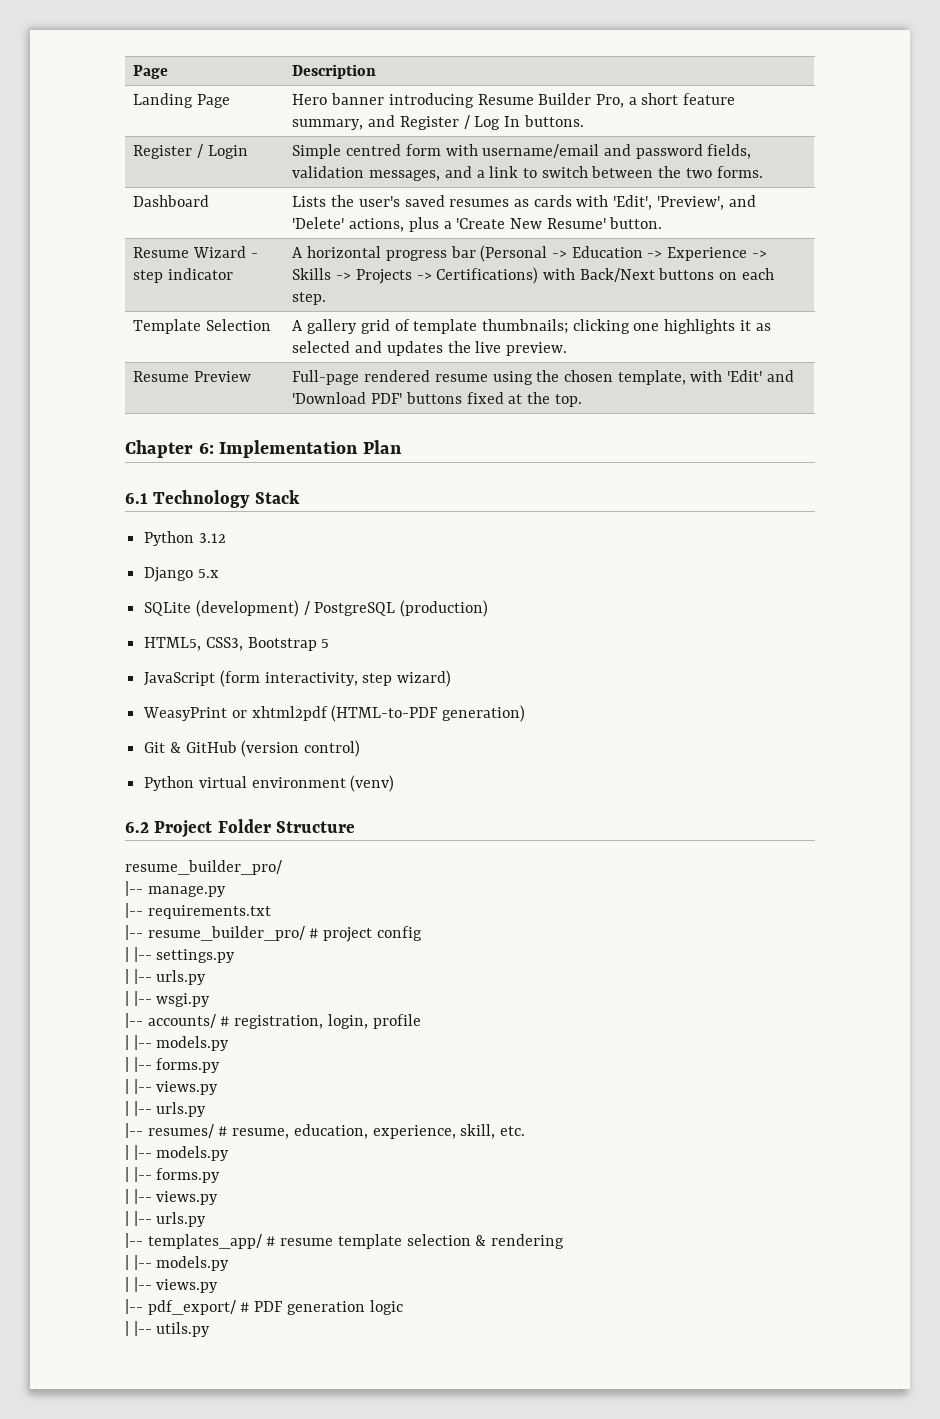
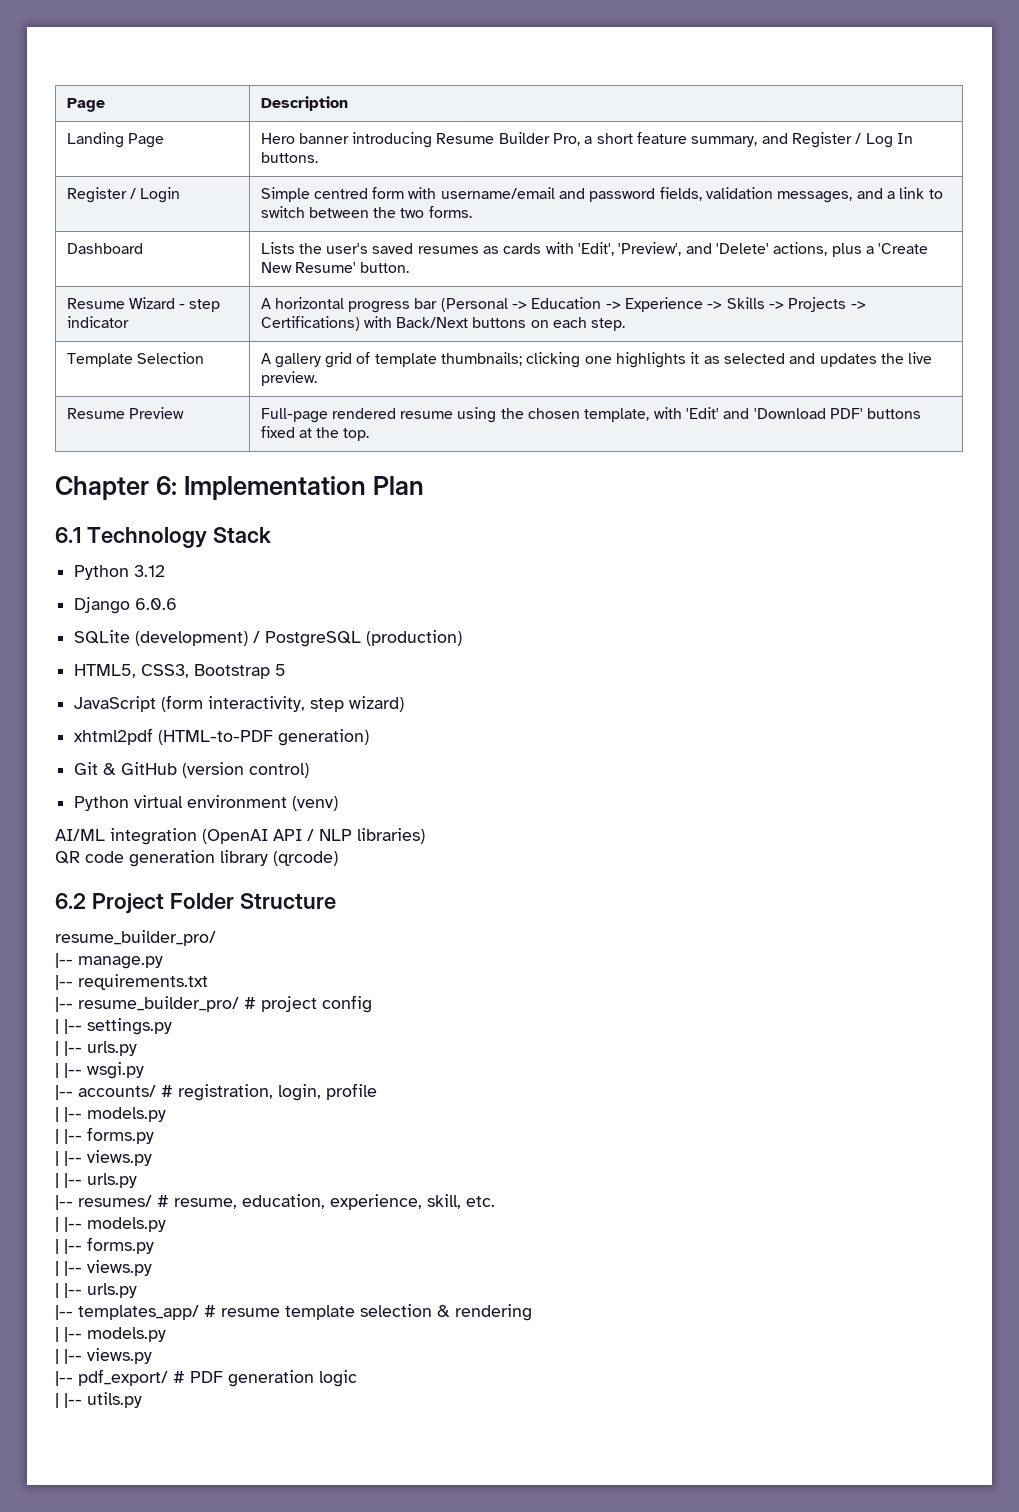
[197,569,219,578] 5.x -> [135,598,178,610] 6.0.6
[143,707,247,721] WeasyPrint or -> (405, 704) none
(395, 783) none -> [55,828,425,845] [55,850,338,867] // AI/ML integration (OpenAI API / NLP libraries) // QR code generation library (qrcode)

